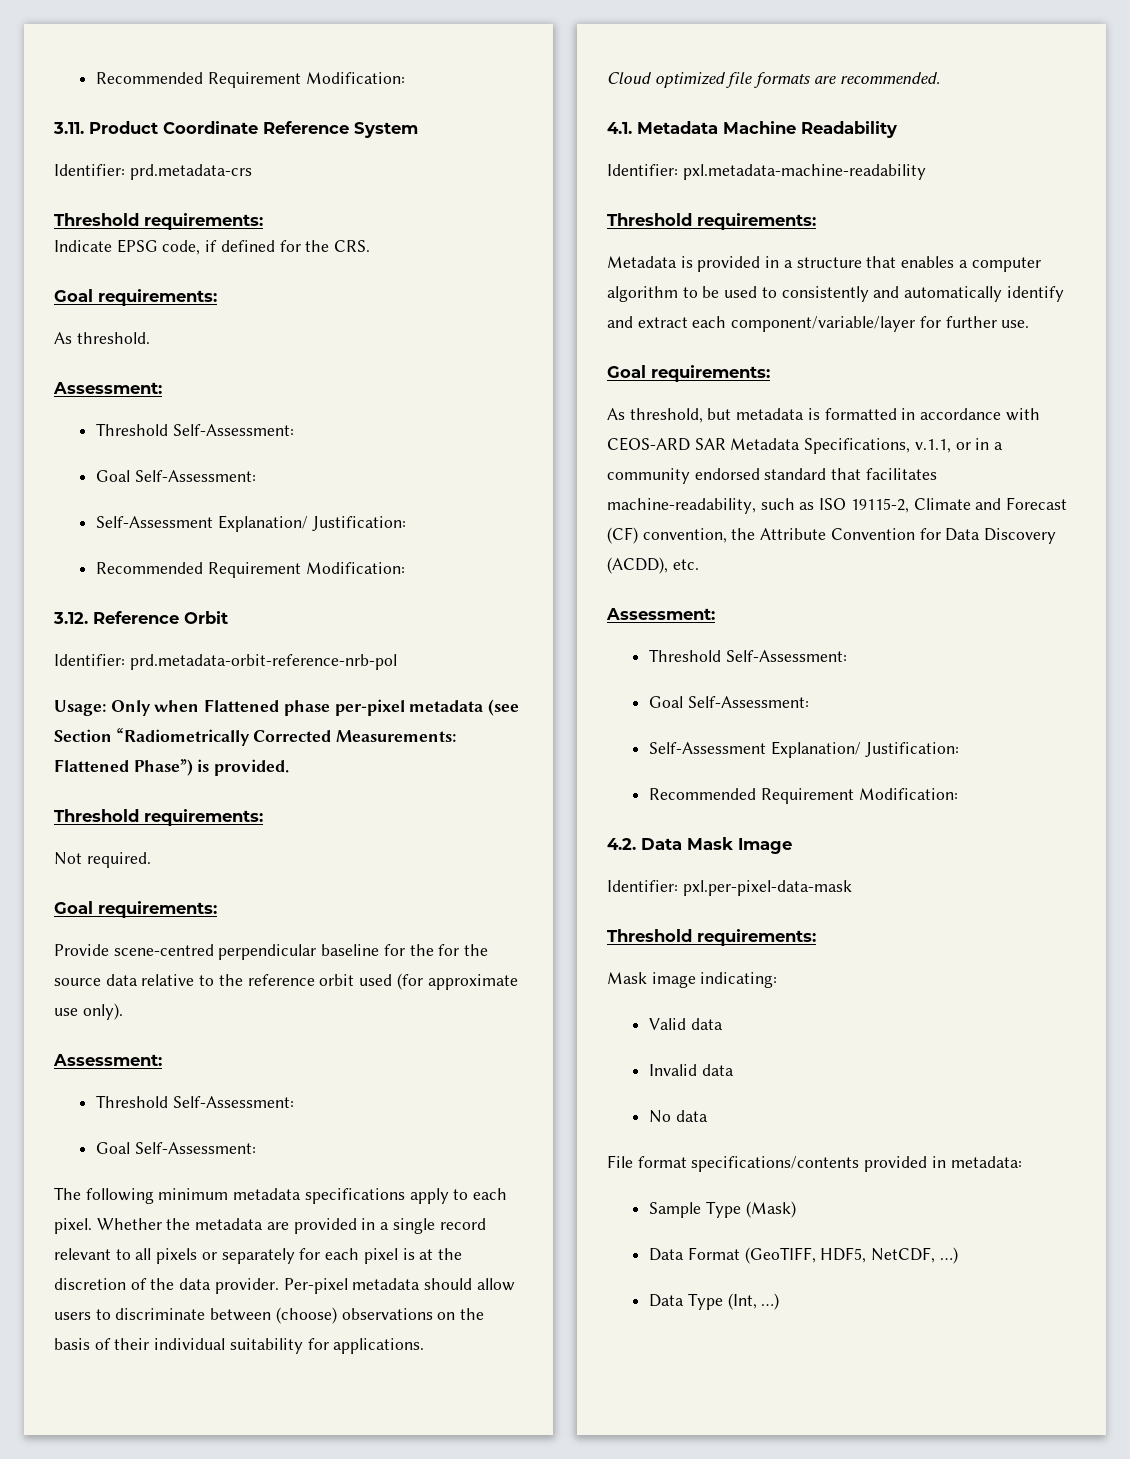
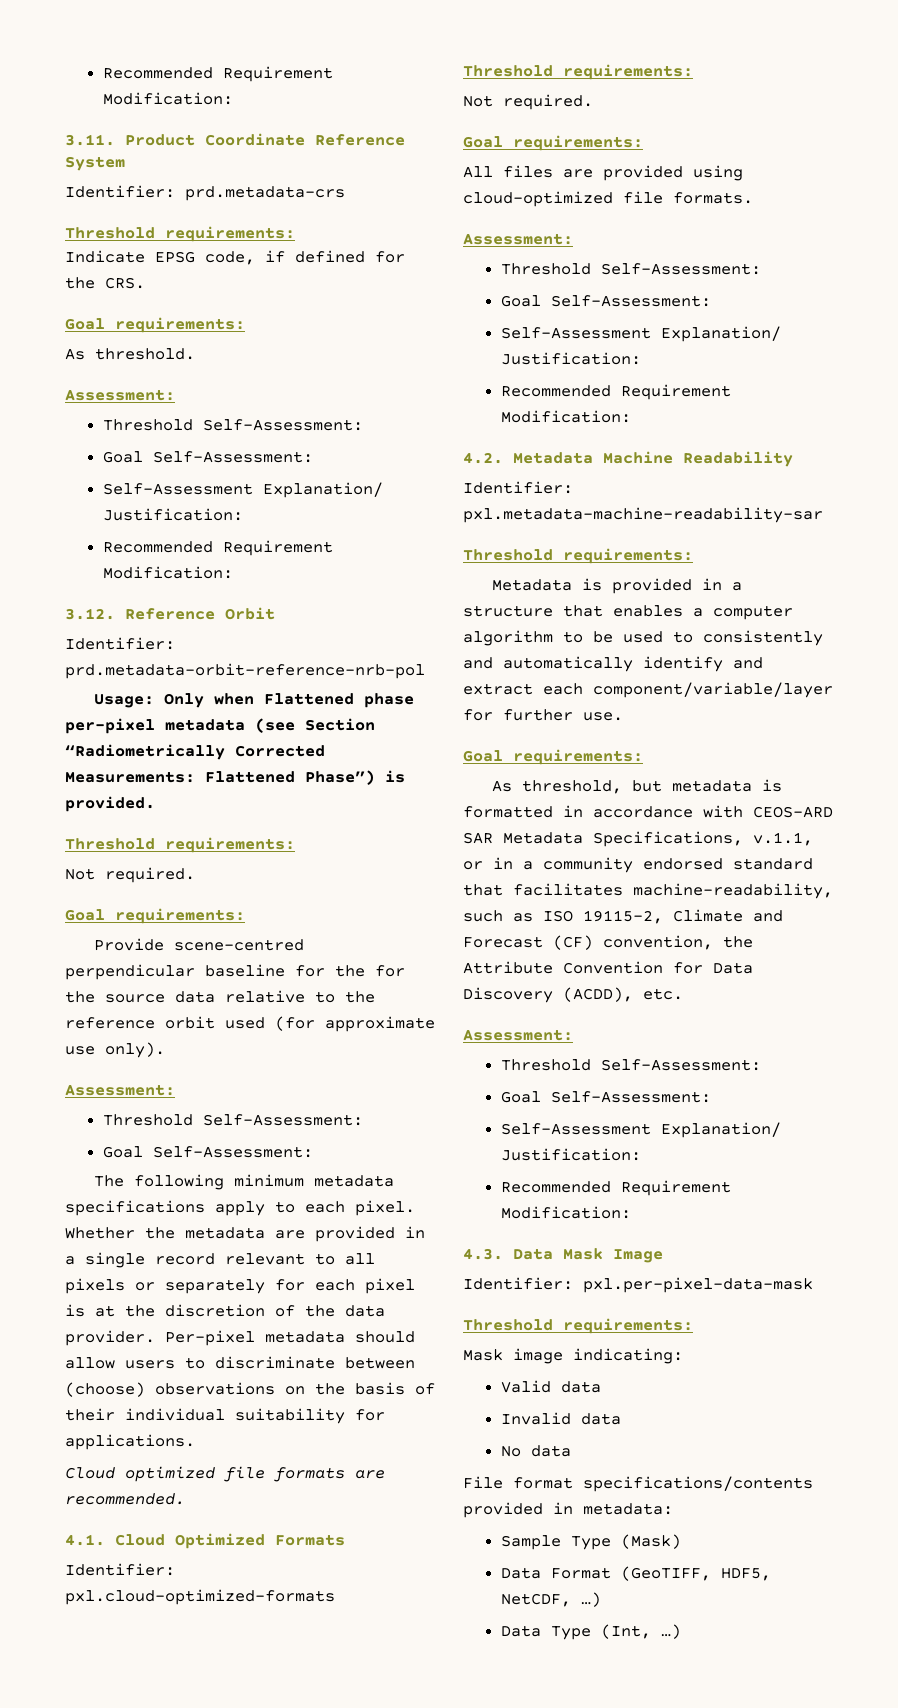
(632, 128) none -> [115,1533,345,1549] [65,1563,175,1576] [65,1589,335,1605] [463,64,693,80] [463,94,593,110] [463,135,643,151] [463,165,743,181] [463,191,753,207] [463,233,573,245] [500,263,761,275] [500,295,711,307] [500,326,781,342] [500,352,641,365] [500,384,731,400] [500,410,631,423] [463,452,503,464] Cloud Optimized Formats // Identifier: pxl.cloud-optimized-formats // Threshold requirements: // Not required. // Goal requirements: // All files are provided using cloud-optimized file formats. // Assessment: // Threshold Self-Assessment: // Goal Self-Assessment: // Self-Assessment Explanation/ Justification: // Recommended Requirement Modification: // 4.2.
[682,164,926,180] pxl.metadata-machine-readability -> [463,507,823,523] pxl.metadata-machine-readability-sar
[607,838,636,850] 4.2. -> [463,1248,503,1260] 4.3.

